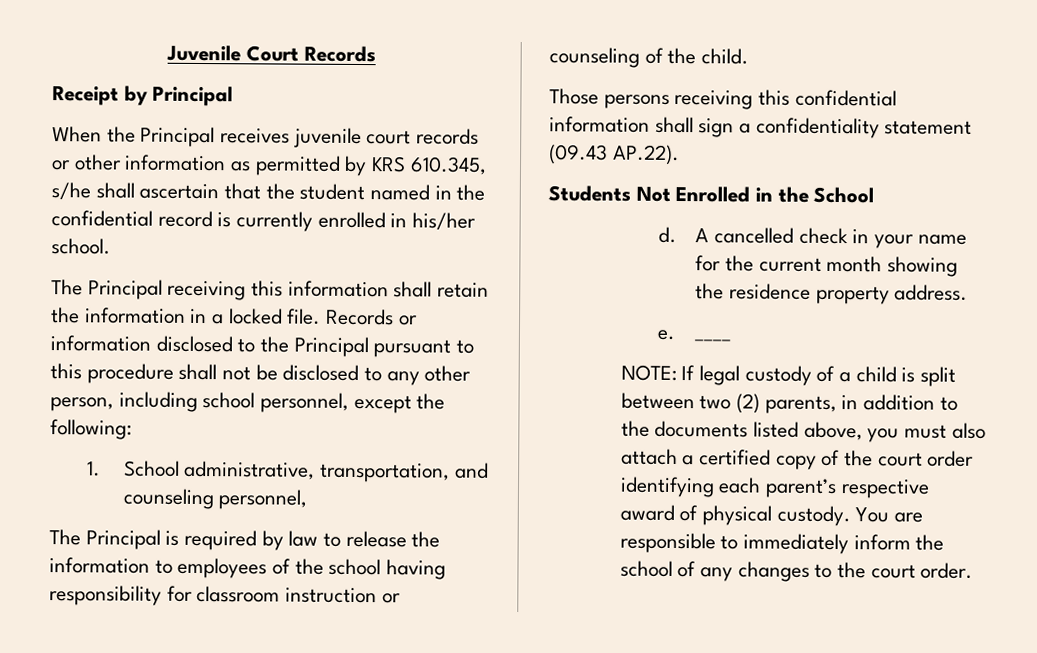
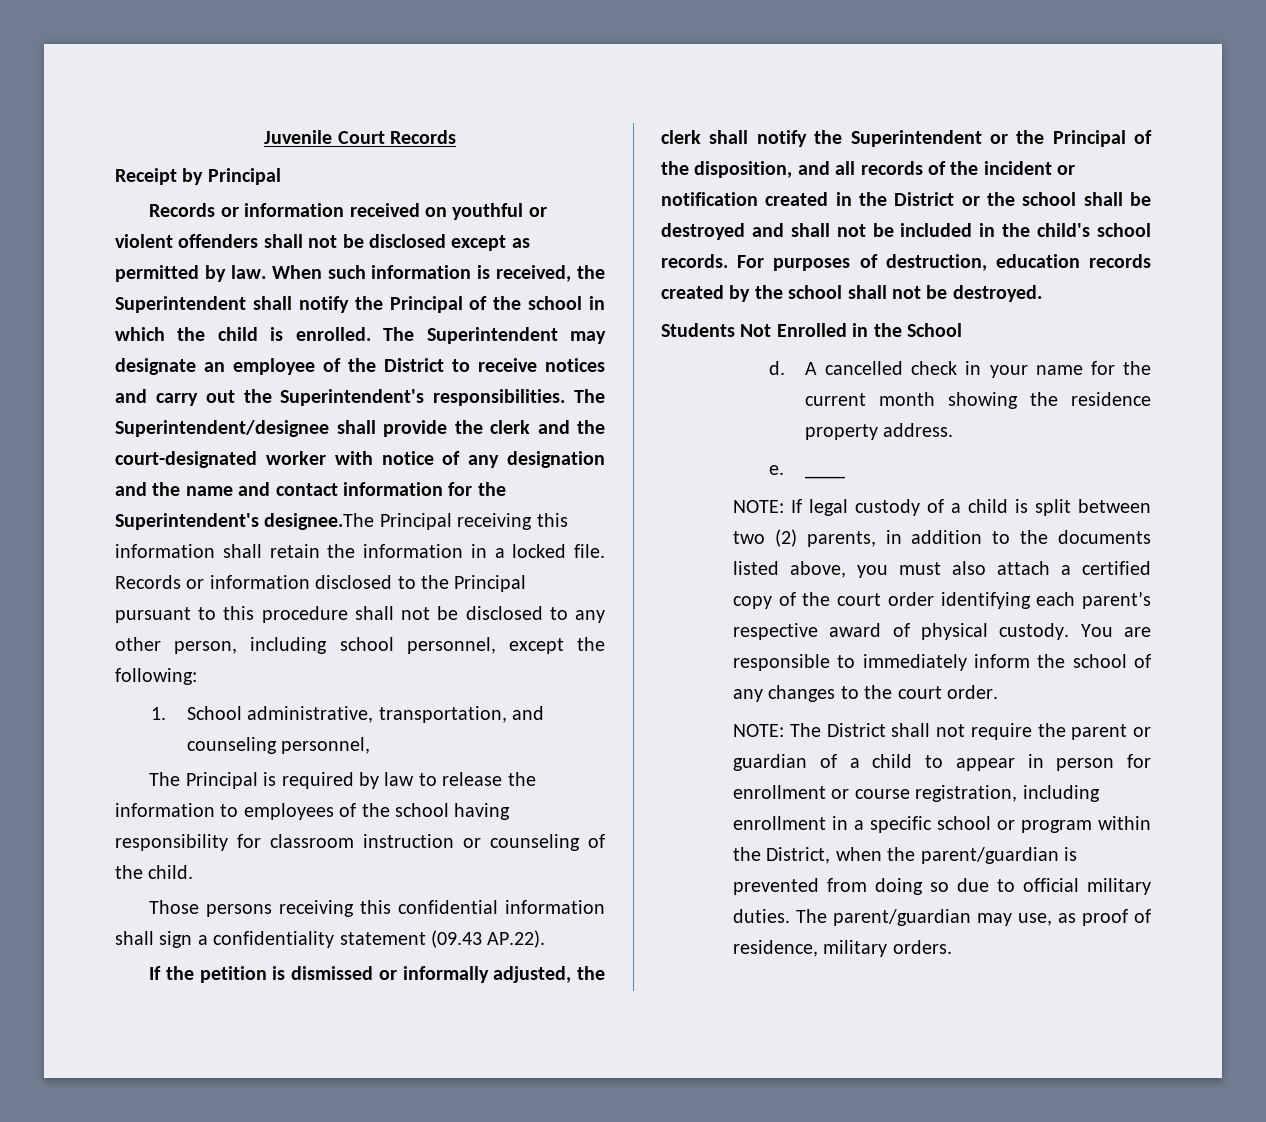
[52,126,480,149] [51,154,487,177] [51,182,486,201] [51,210,477,232] [51,238,111,255] [51,279,83,296] When the Principal receives juvenile court records or other information as permitted by KRS 610.345, s/he shall ascertain that the student named in the confidential record is currently enrolled in his/her school. // The -> [149,203,547,220] [115,234,530,251] [115,265,605,282] [115,296,605,313] [115,327,606,344] [115,358,605,375] [115,389,605,406] [115,420,605,437] [115,451,605,468] [115,482,506,496] [115,513,375,530] Records or information received on youthful or violent offenders shall not be disclosed except as permitted by law. When such information is received, the Superintendent shall notify the Principal of the school in which the child is enrolled. The Superintendent may designate an employee of the District to receive notices and carry out the Superintendent's responsibilities. The Superintendent/designee shall provide the clerk and the court-designated worker with notice of any designation and the name and contact information for the Superintendent's designee.The
(680, 155) none -> [149,966,605,983] [661,130,1152,147] [661,161,1076,178] [661,192,1151,206] [661,223,1151,240] [661,254,1151,271] [661,285,1042,302] // If the petition is dismissed or informally adjusted, the clerk shall notify the Superintendent or the Principal of the disposition, and all records of the incident or notification created in the District or the school shall be destroyed and shall not be included in the child's school records. For purposes of destruction, education records created by the school shall not be destroyed.
(974, 570) none -> [732,723,1151,740] [732,754,1151,771] [732,785,1100,802] [732,816,1151,833] [732,847,1077,864] [732,878,1151,895] [732,909,1151,926] [732,940,952,957] // NOTE: The District shall not require the parent or guardian of a child to appear in person for enrollment or course registration, including enrollment in a specific school or program within the District, when the parent/guardian is prevented from doing so due to official military duties. The parent/guardian may use, as proof of residence, military orders.

